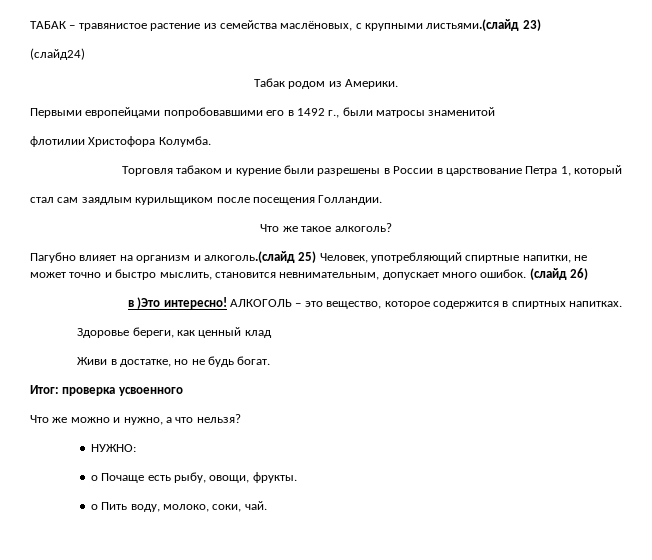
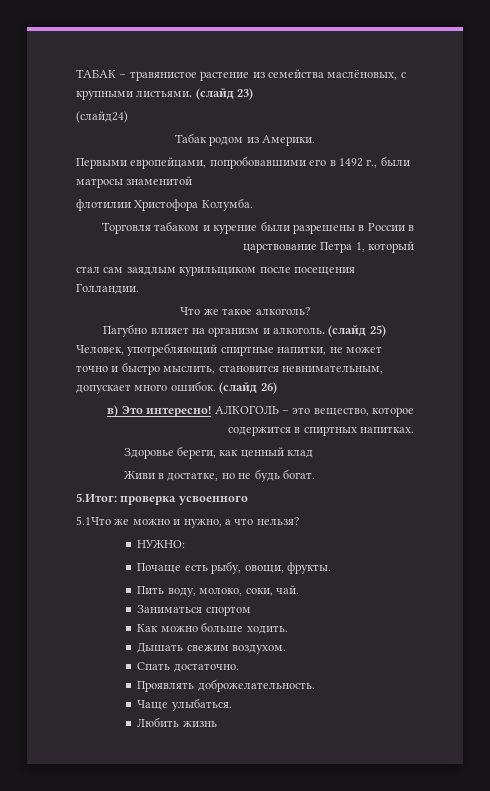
[426,19,520,31] листьями.(слайд -> [136,88,234,100] листьями. (слайд
[85,107,161,118] европейцами -> [130,157,207,169] европейцами,
[203,251,295,263] алкоголь.(слайд -> [273,325,367,337] алкоголь. (слайд
[127,297,161,309] в )Это -> [107,405,143,417] в) Это
[30,385,59,394] Итог: -> [76,493,117,502] 5.Итог:
[30,415,49,423] Что -> [76,516,111,525] 5.1Что
[90,475,98,481] o -> (186, 544) none
[90,504,98,510] o -> (331, 568) none
(267, 505) none -> [137,605,251,616] [137,622,288,634] [137,642,287,654] [137,662,239,672] [137,679,315,692] [137,698,232,711] [137,717,217,727] // Заниматься спортом // Как можно больше ходить. // Дышать свежим воздухом. // Спать достаточно. // Проявлять доброжелательность. // Чаще улыбаться. // Любить жизнь

